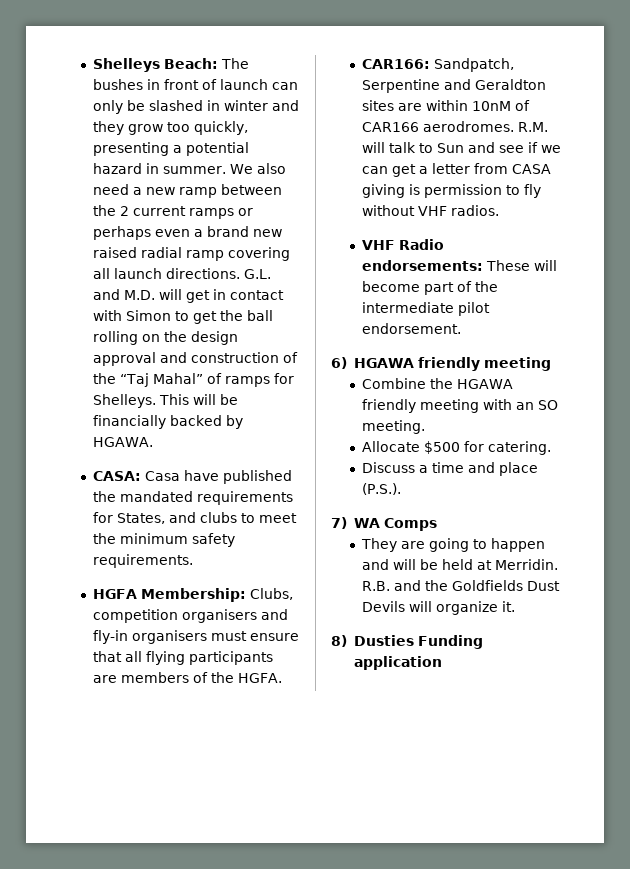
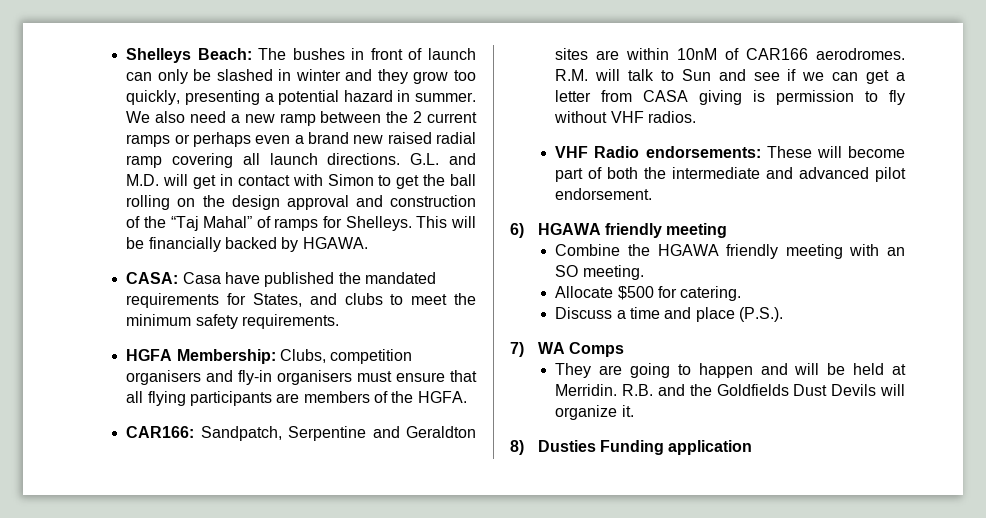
(472, 286) none -> [607,167,639,179] both
(454, 307) none -> [766,167,870,179] and advanced

